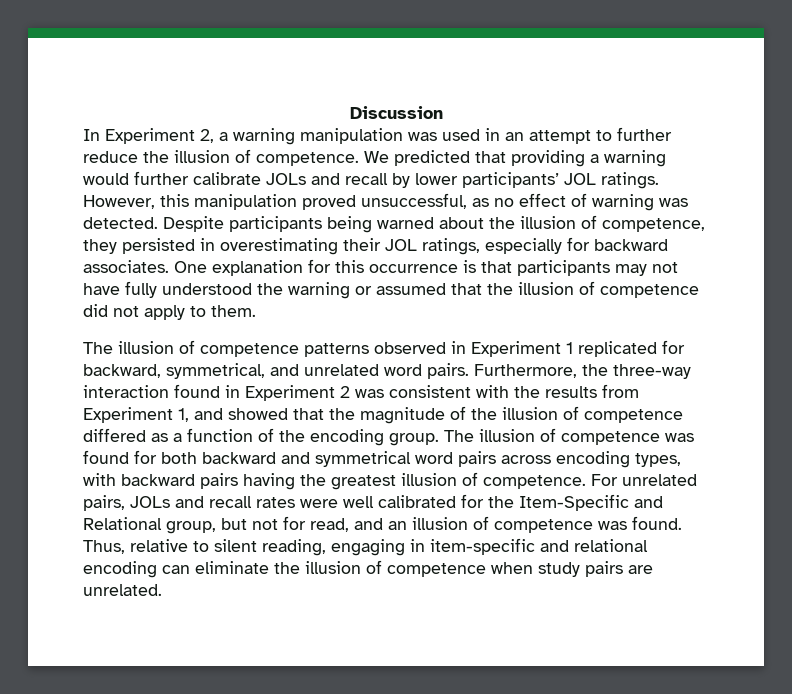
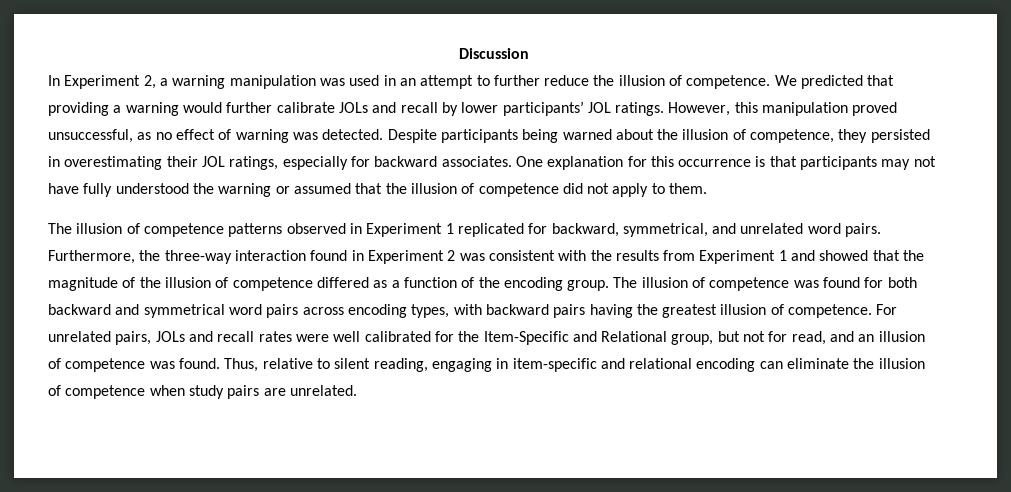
[178,408,189,422] 1, -> [778,250,787,261] 1

